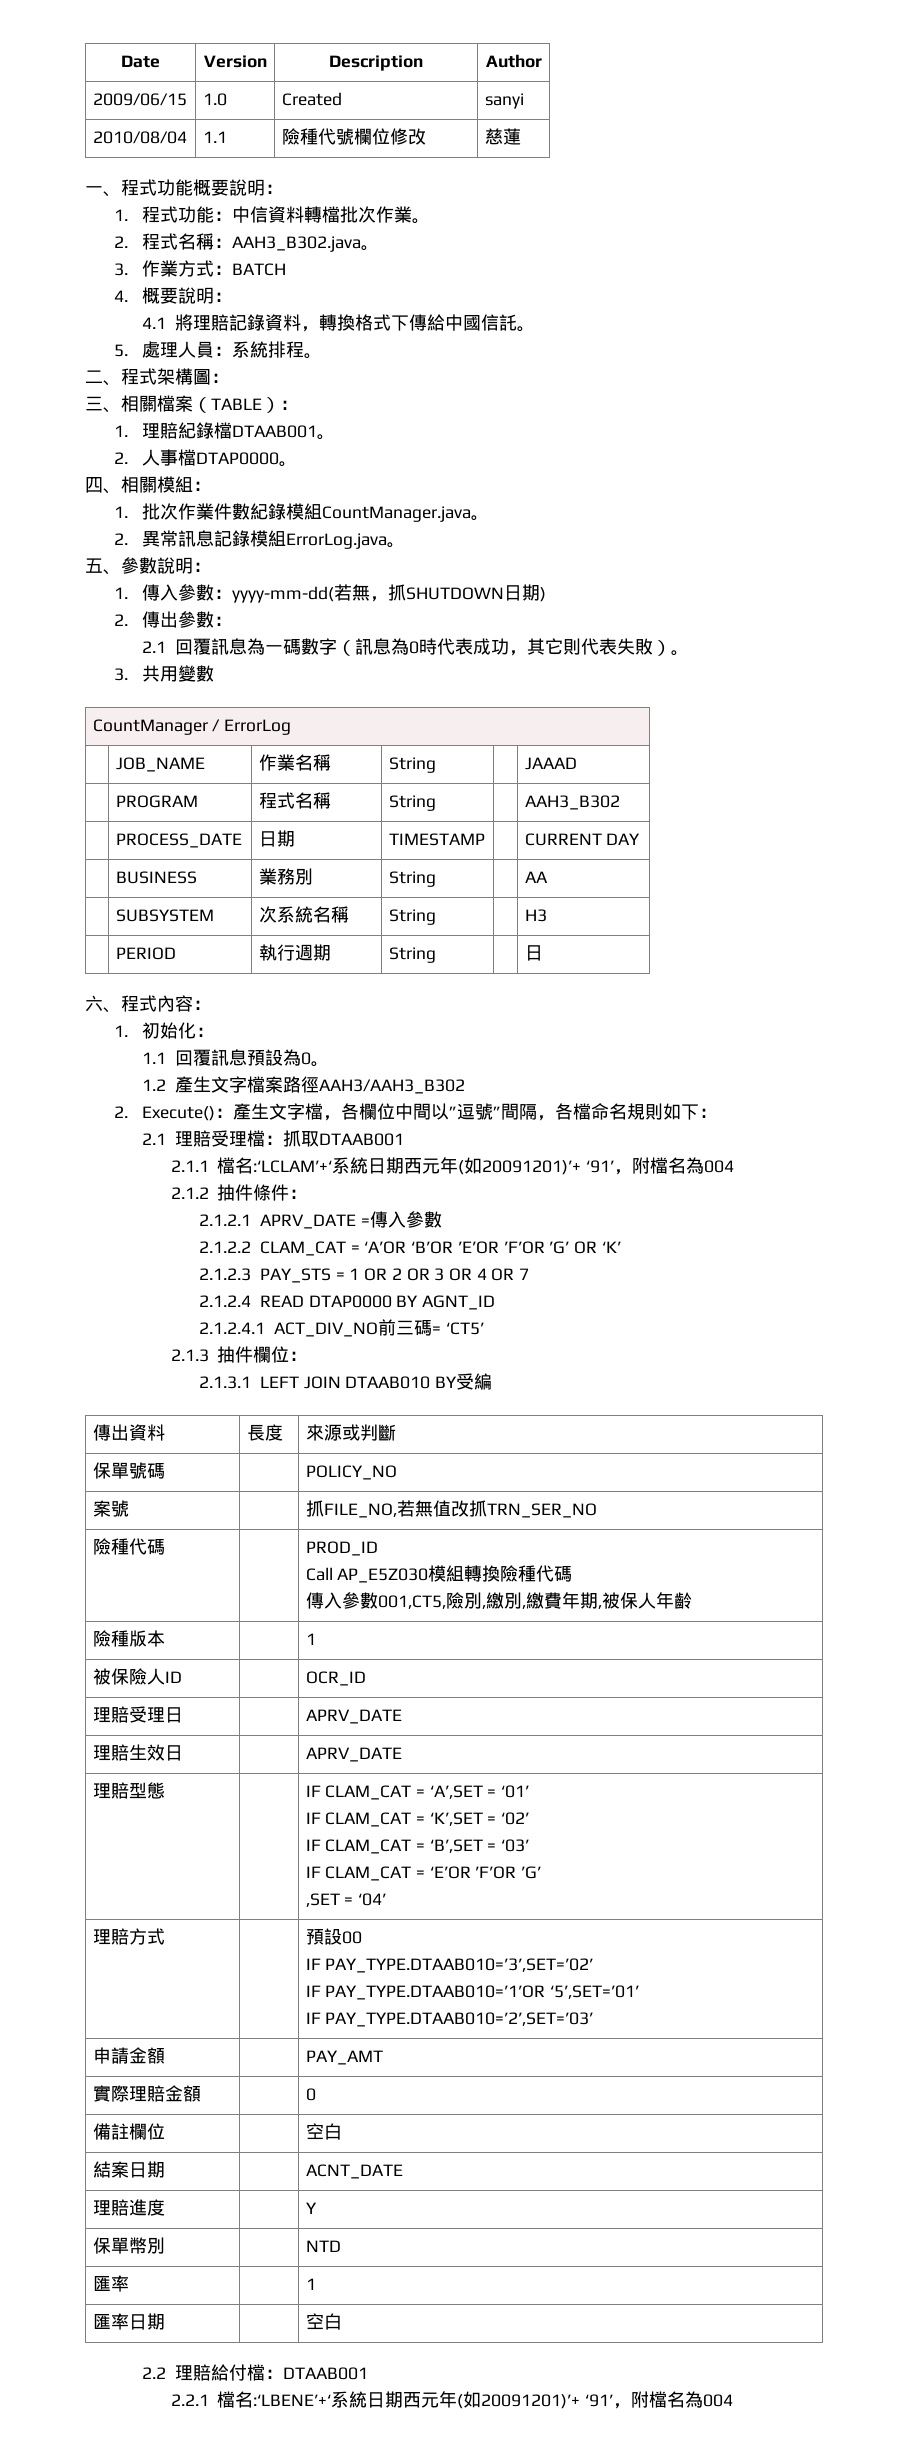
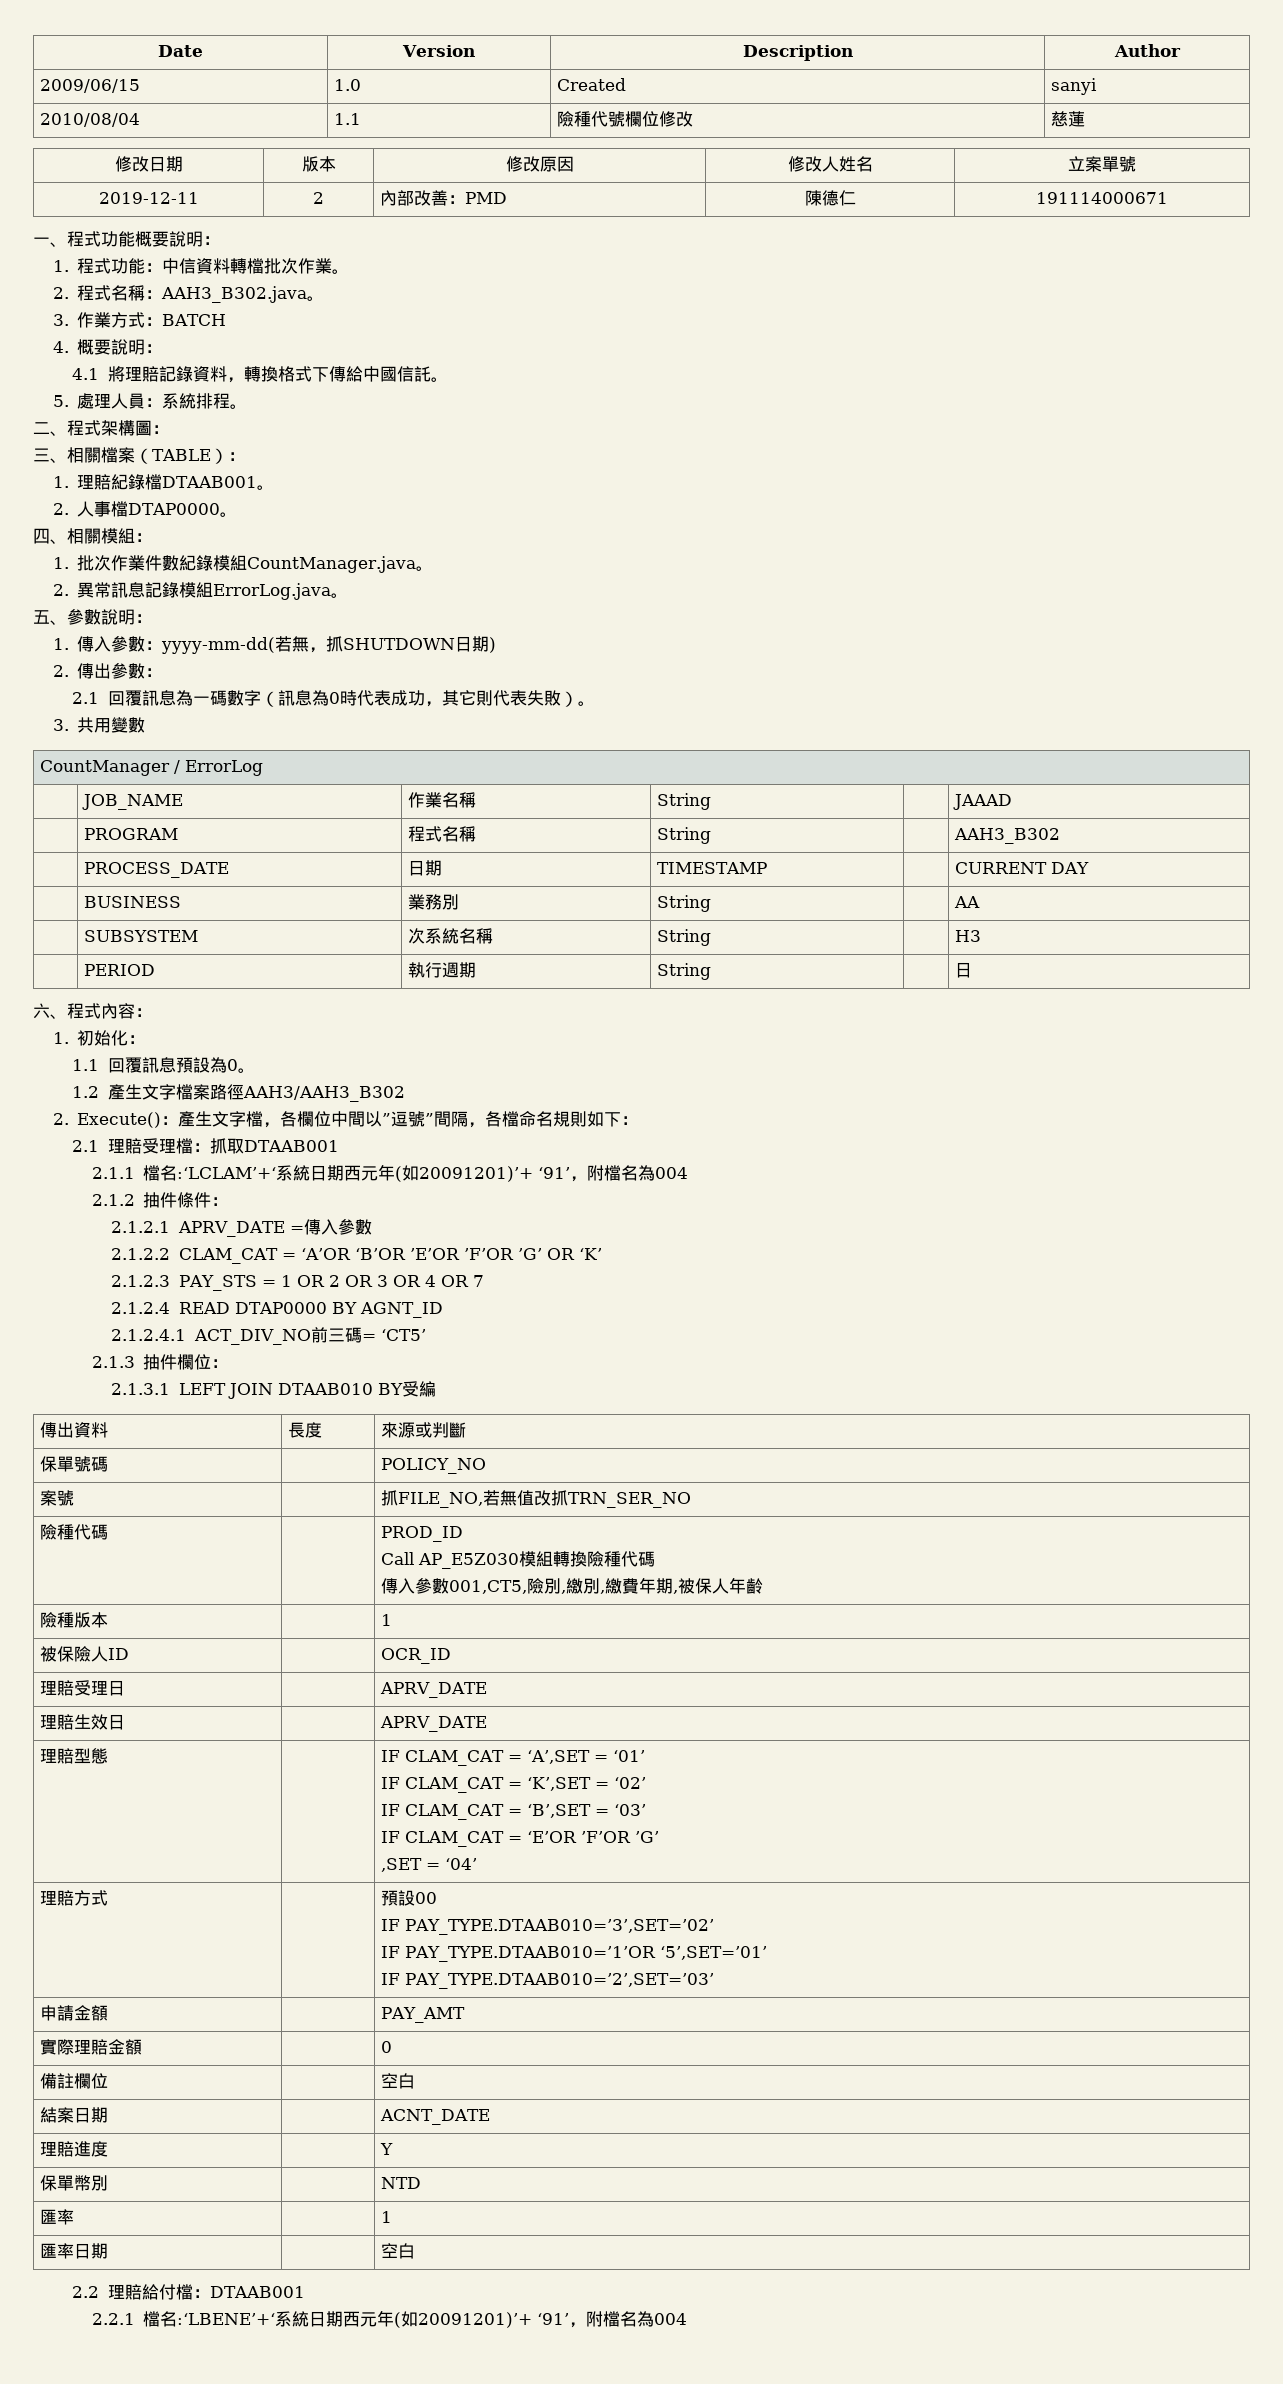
(521, 136) none -> [114,156,183,172] [301,156,336,172] [505,156,574,172] [787,156,873,172] [1068,156,1136,172] [98,192,199,204] [313,192,324,204] [379,190,507,206] [804,190,856,206] [1036,192,1168,204] // 修改日期 | 版本 | 修改原因 | 修改人姓名 | 立案單號 // 2019-12-11 | 2 | 內部改善：PMD | 陳德仁 | 191114000671

